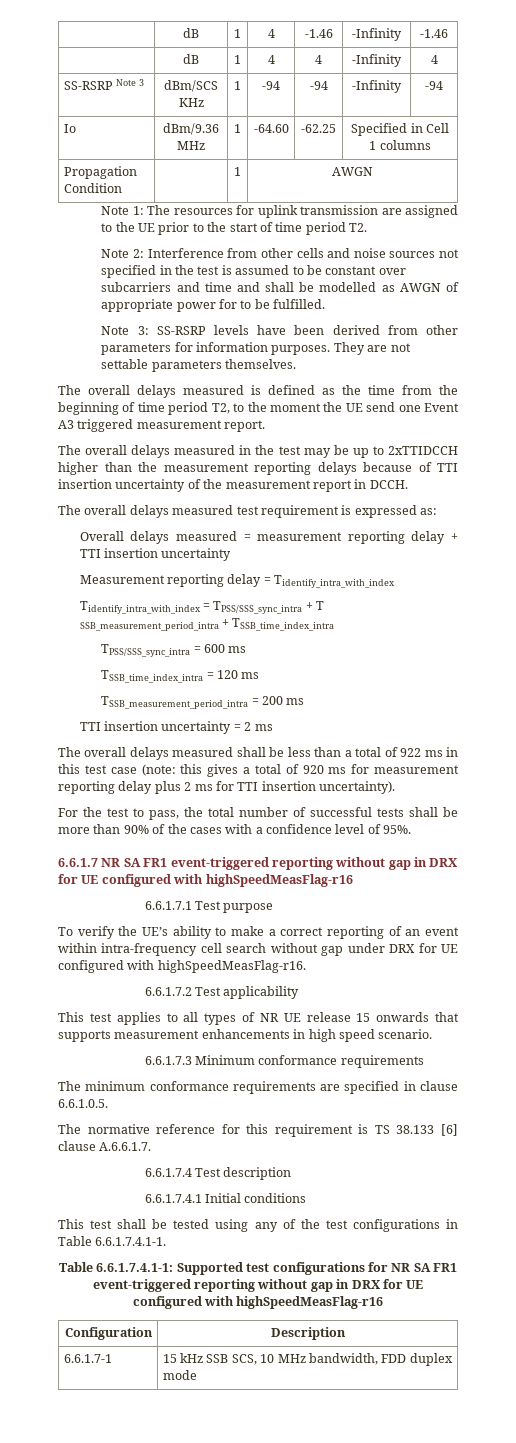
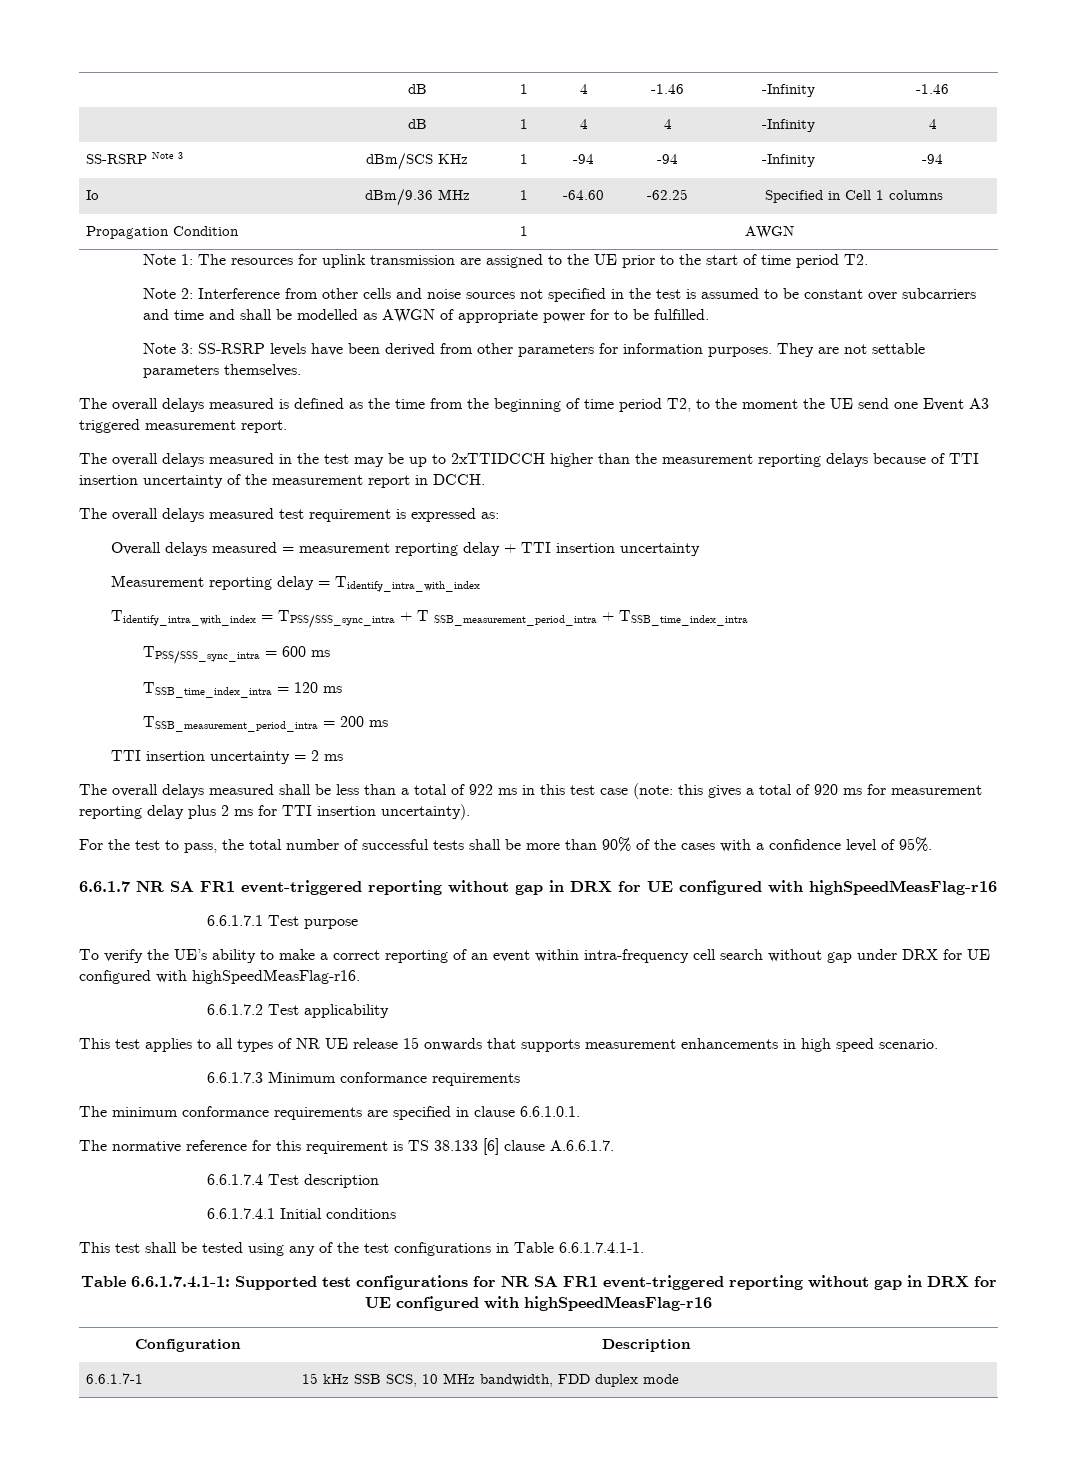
[58,1099,108,1108] 6.6.1.0.5. -> [520,1106,580,1117] 6.6.1.0.1.

